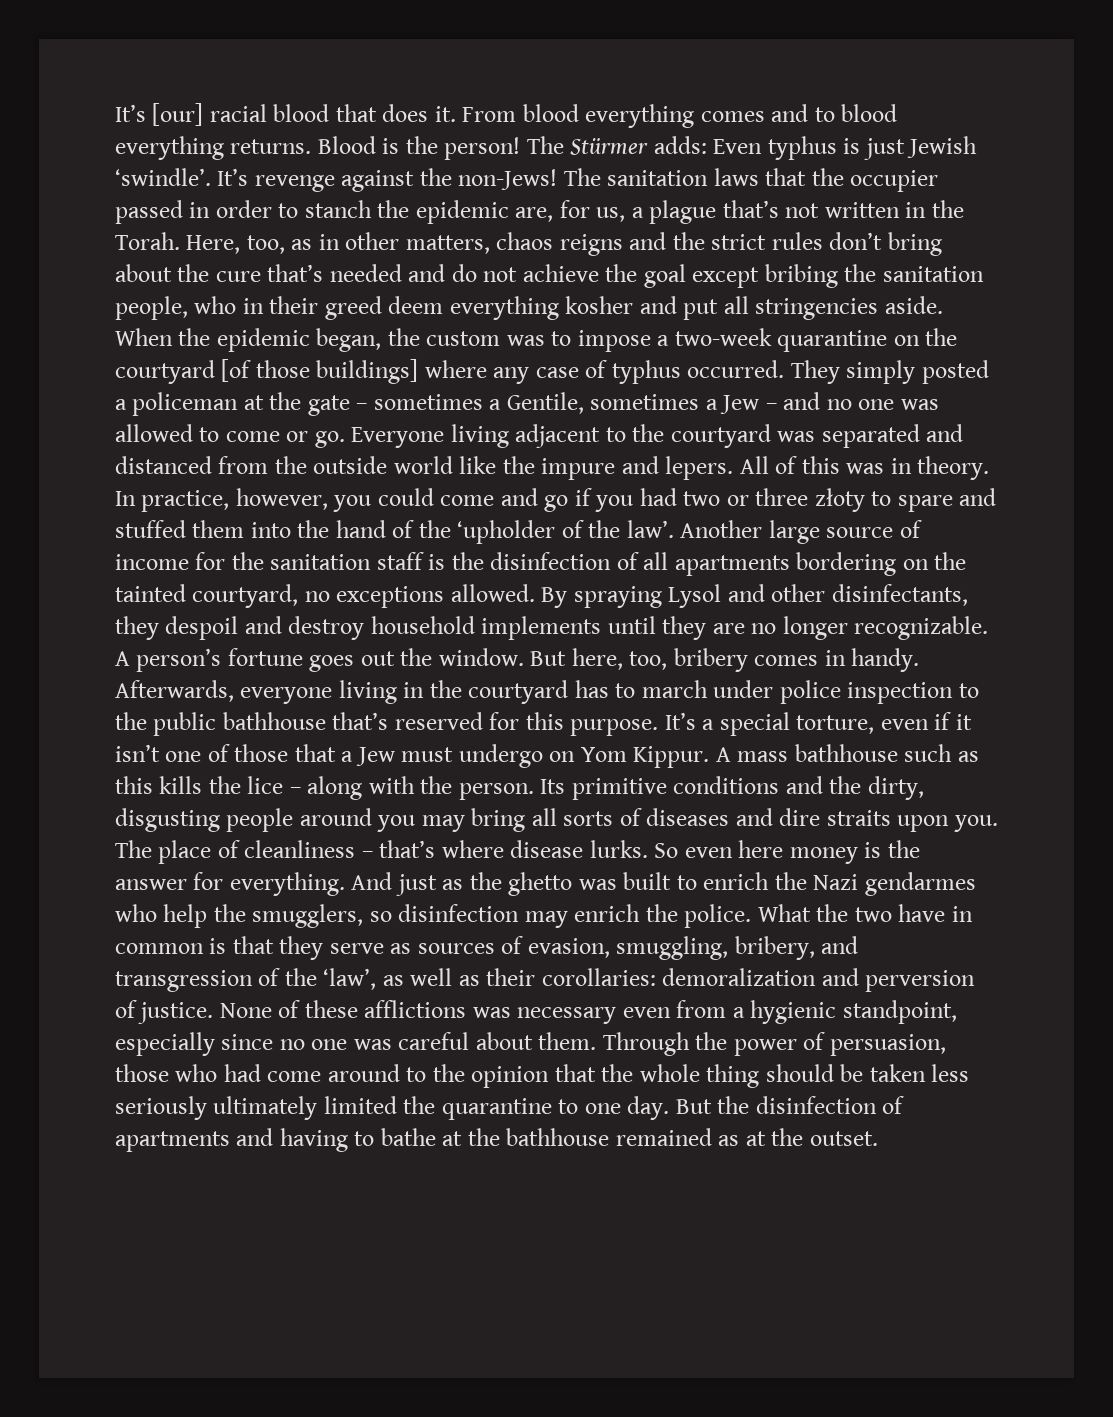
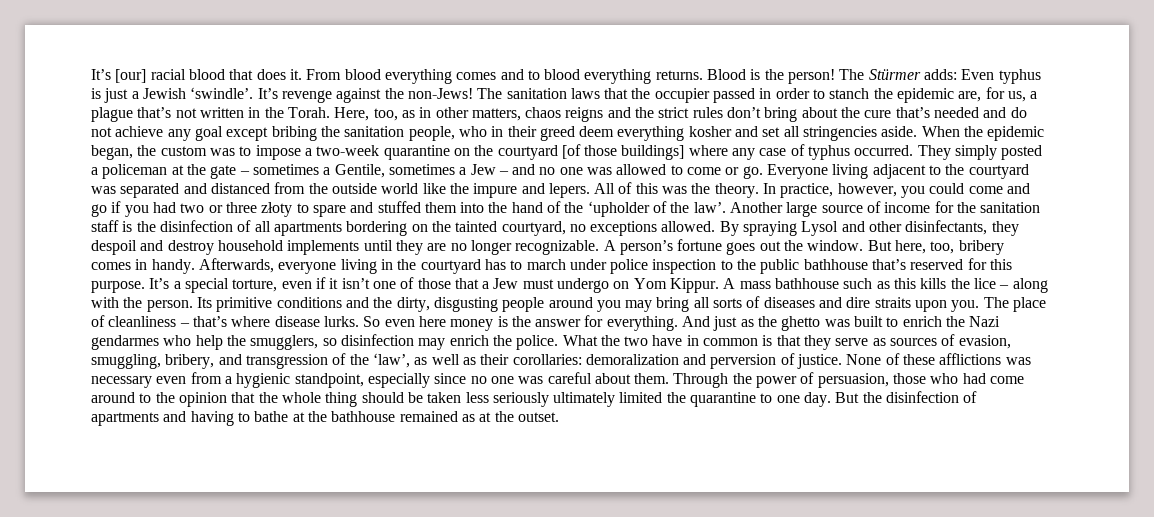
(905, 149) none -> [131,91,139,99] a
[605,264,638,282] the -> [167,129,191,141] any
[683,299,719,320] put -> [762,127,781,137] set
[890,458,912,474] in -> [691,183,711,194] the

